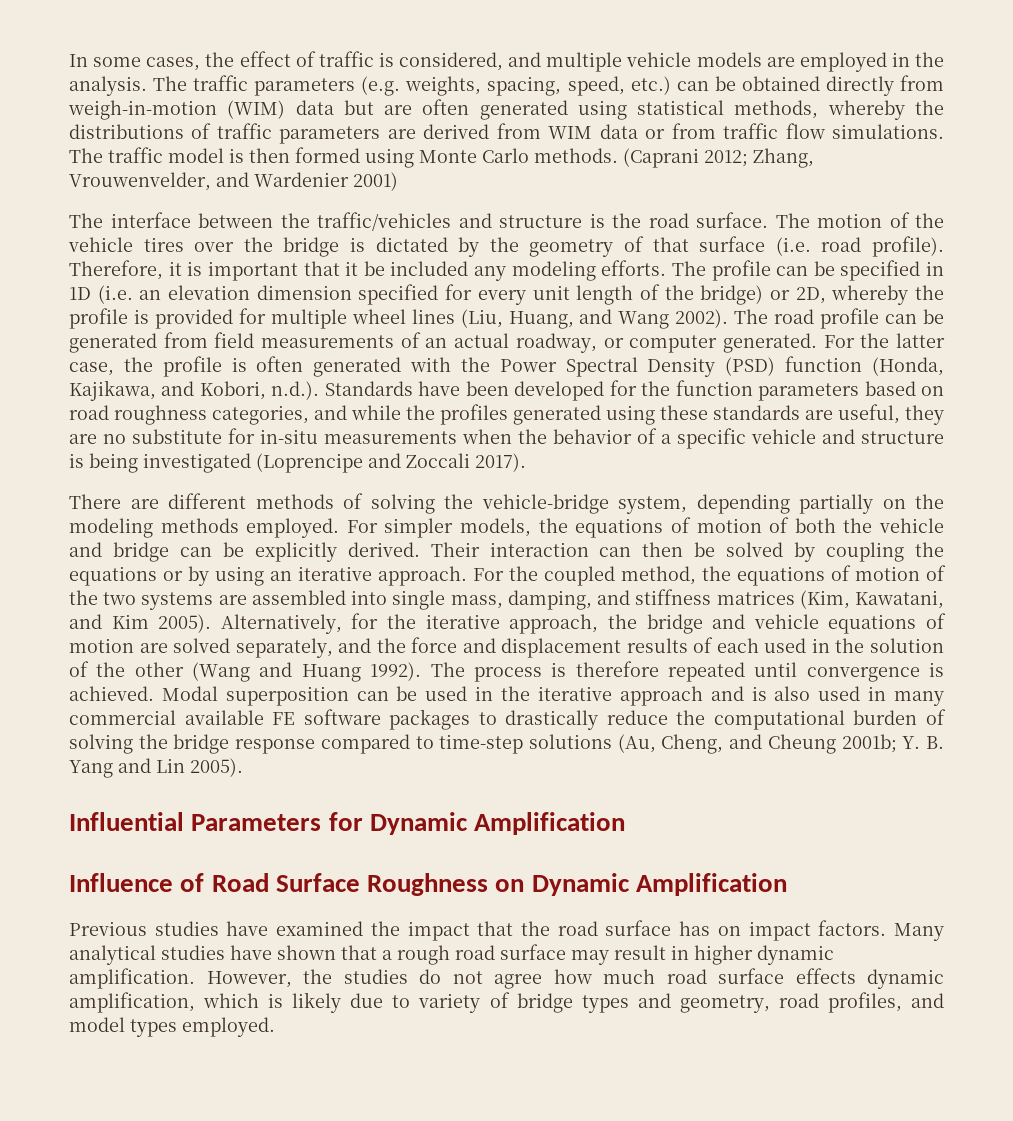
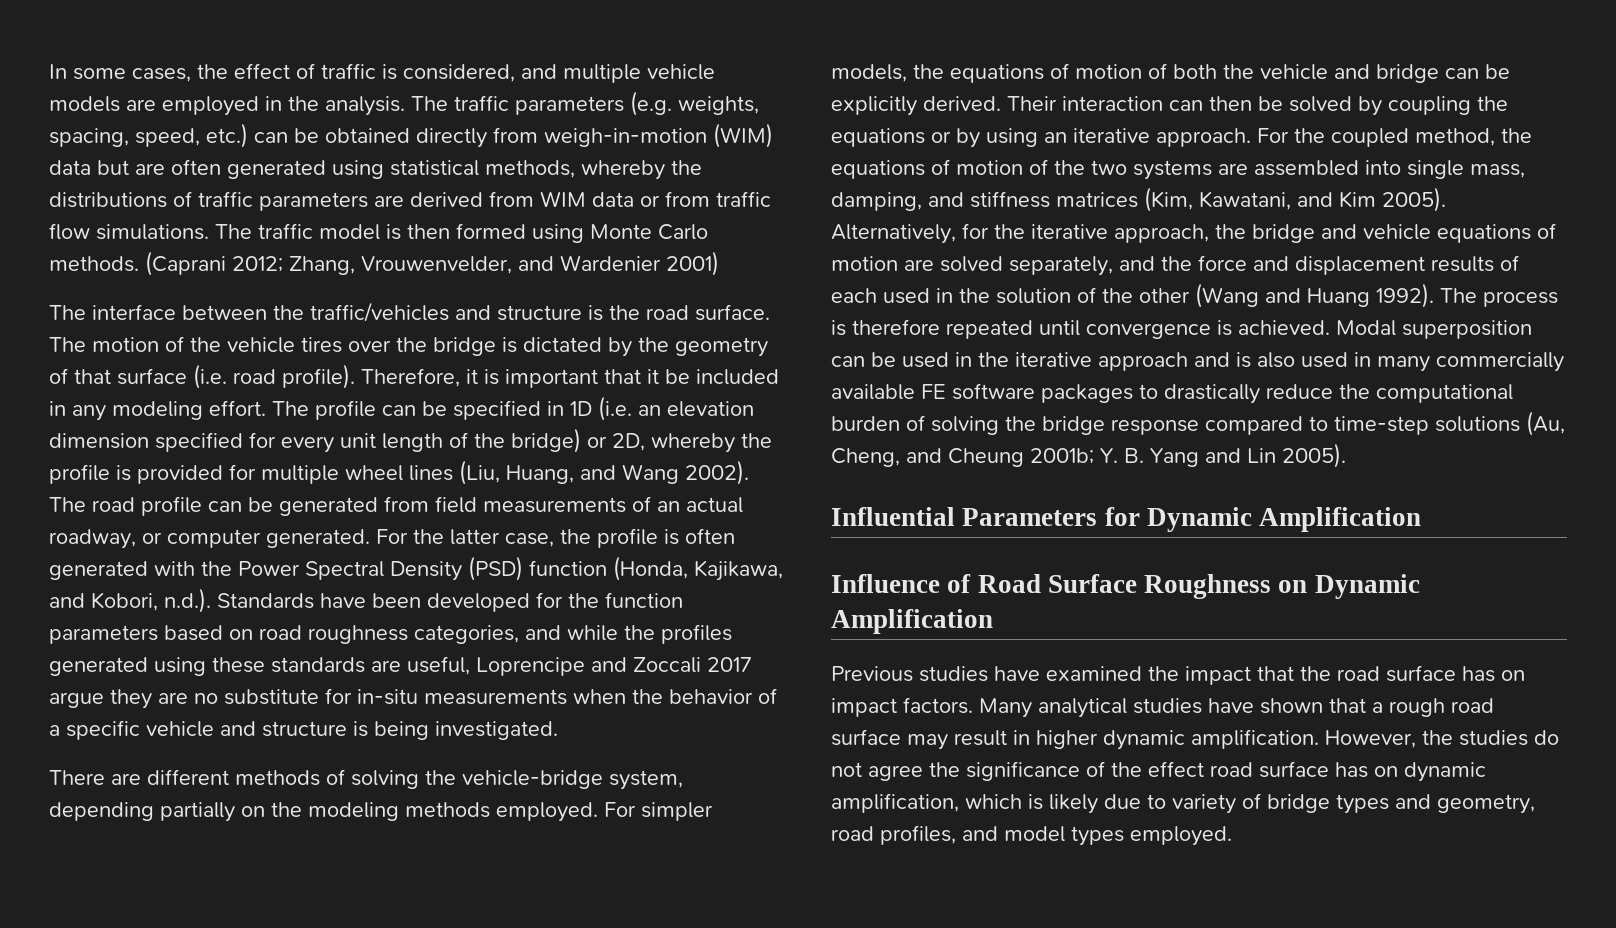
(469, 268) none -> [49,401,66,416] in
[601,260,667,276] efforts. -> [209,400,266,416] effort.
(900, 414) none -> [476,657,752,676] [49,692,104,708] Loprencipe and Zoccali 2017 argue
[143,453,526,473] investigated (Loprencipe and Zoccali 2017). -> [435,721,558,740] investigated.
[69,710,176,725] commercial -> [1436,352,1564,372] commercially
[553,968,856,984] how much road surface effects -> [929,761,1398,781] the significance of the effect road surface has on

